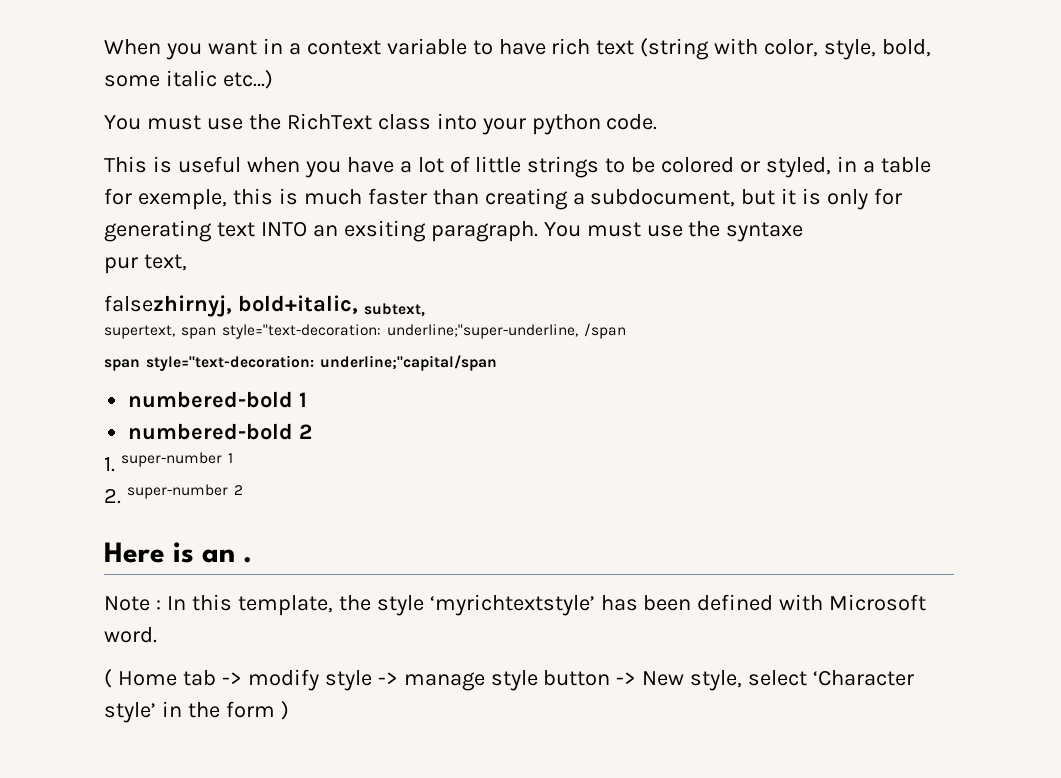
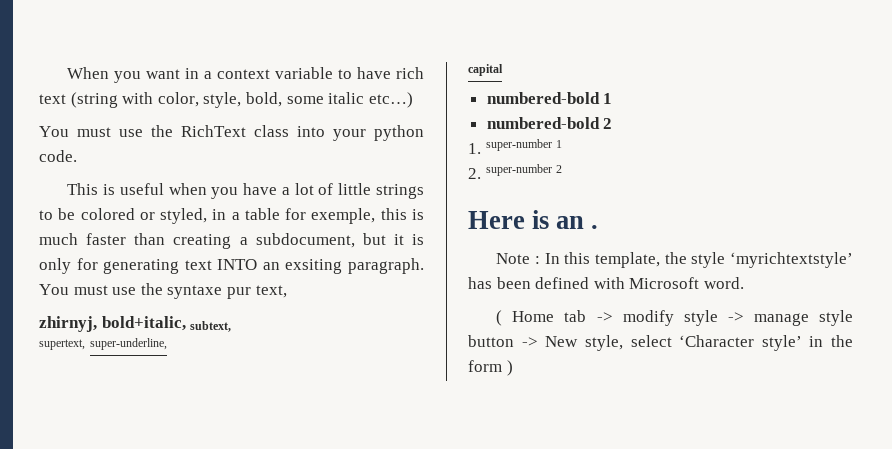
(804, 232) // -> (223, 292) none
[104,295,232,317] falsezhirnyj, -> [39,316,97,332] zhirnyj,
[180,323,626,339] [104,355,497,371] span style="text-decoration: underline;"super-underline, /span // span style="text-decoration: underline;"capital/span -> [89,338,167,350] [468,64,503,76] super-underline, // capital

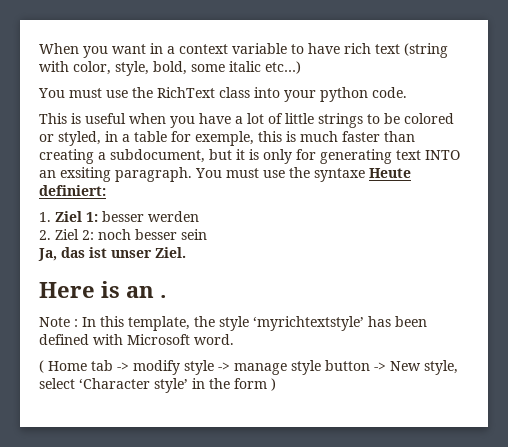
[226,285,287,299] [39,316,232,332] [39,338,167,350] [468,64,503,76] [486,92,613,104] [486,117,613,129] [468,139,563,154] [468,164,563,179] pur text, // zhirnyj, bold+italic, subtext, // supertext, super-underline, // capital // numbered-bold 1 // numbered-bold 2 // 1. super-number 1 // 2. super-number 2 -> [369,168,411,178] [39,185,106,196] [39,211,199,222] [39,229,207,240] [38,247,186,261] Heute definiert: // 1. Ziel 1: besser werden // 2. Ziel 2: noch besser sein // Ja, das ist unser Ziel.

